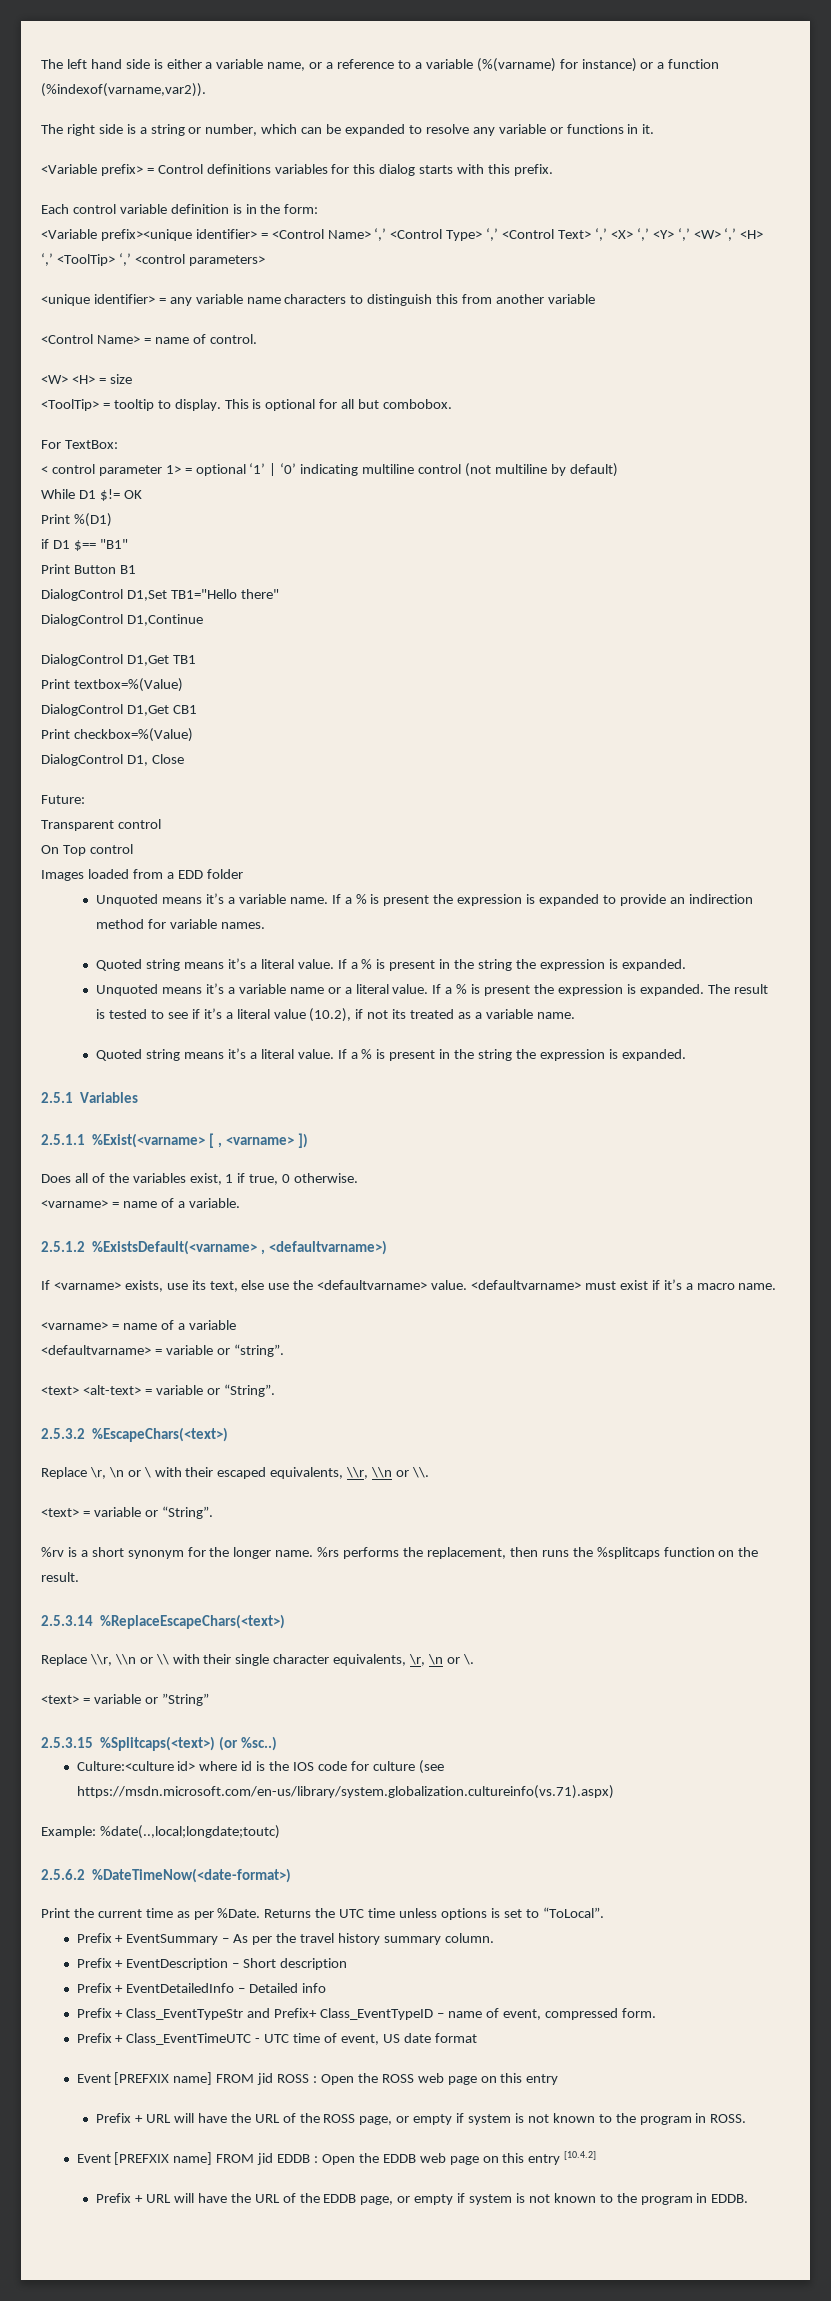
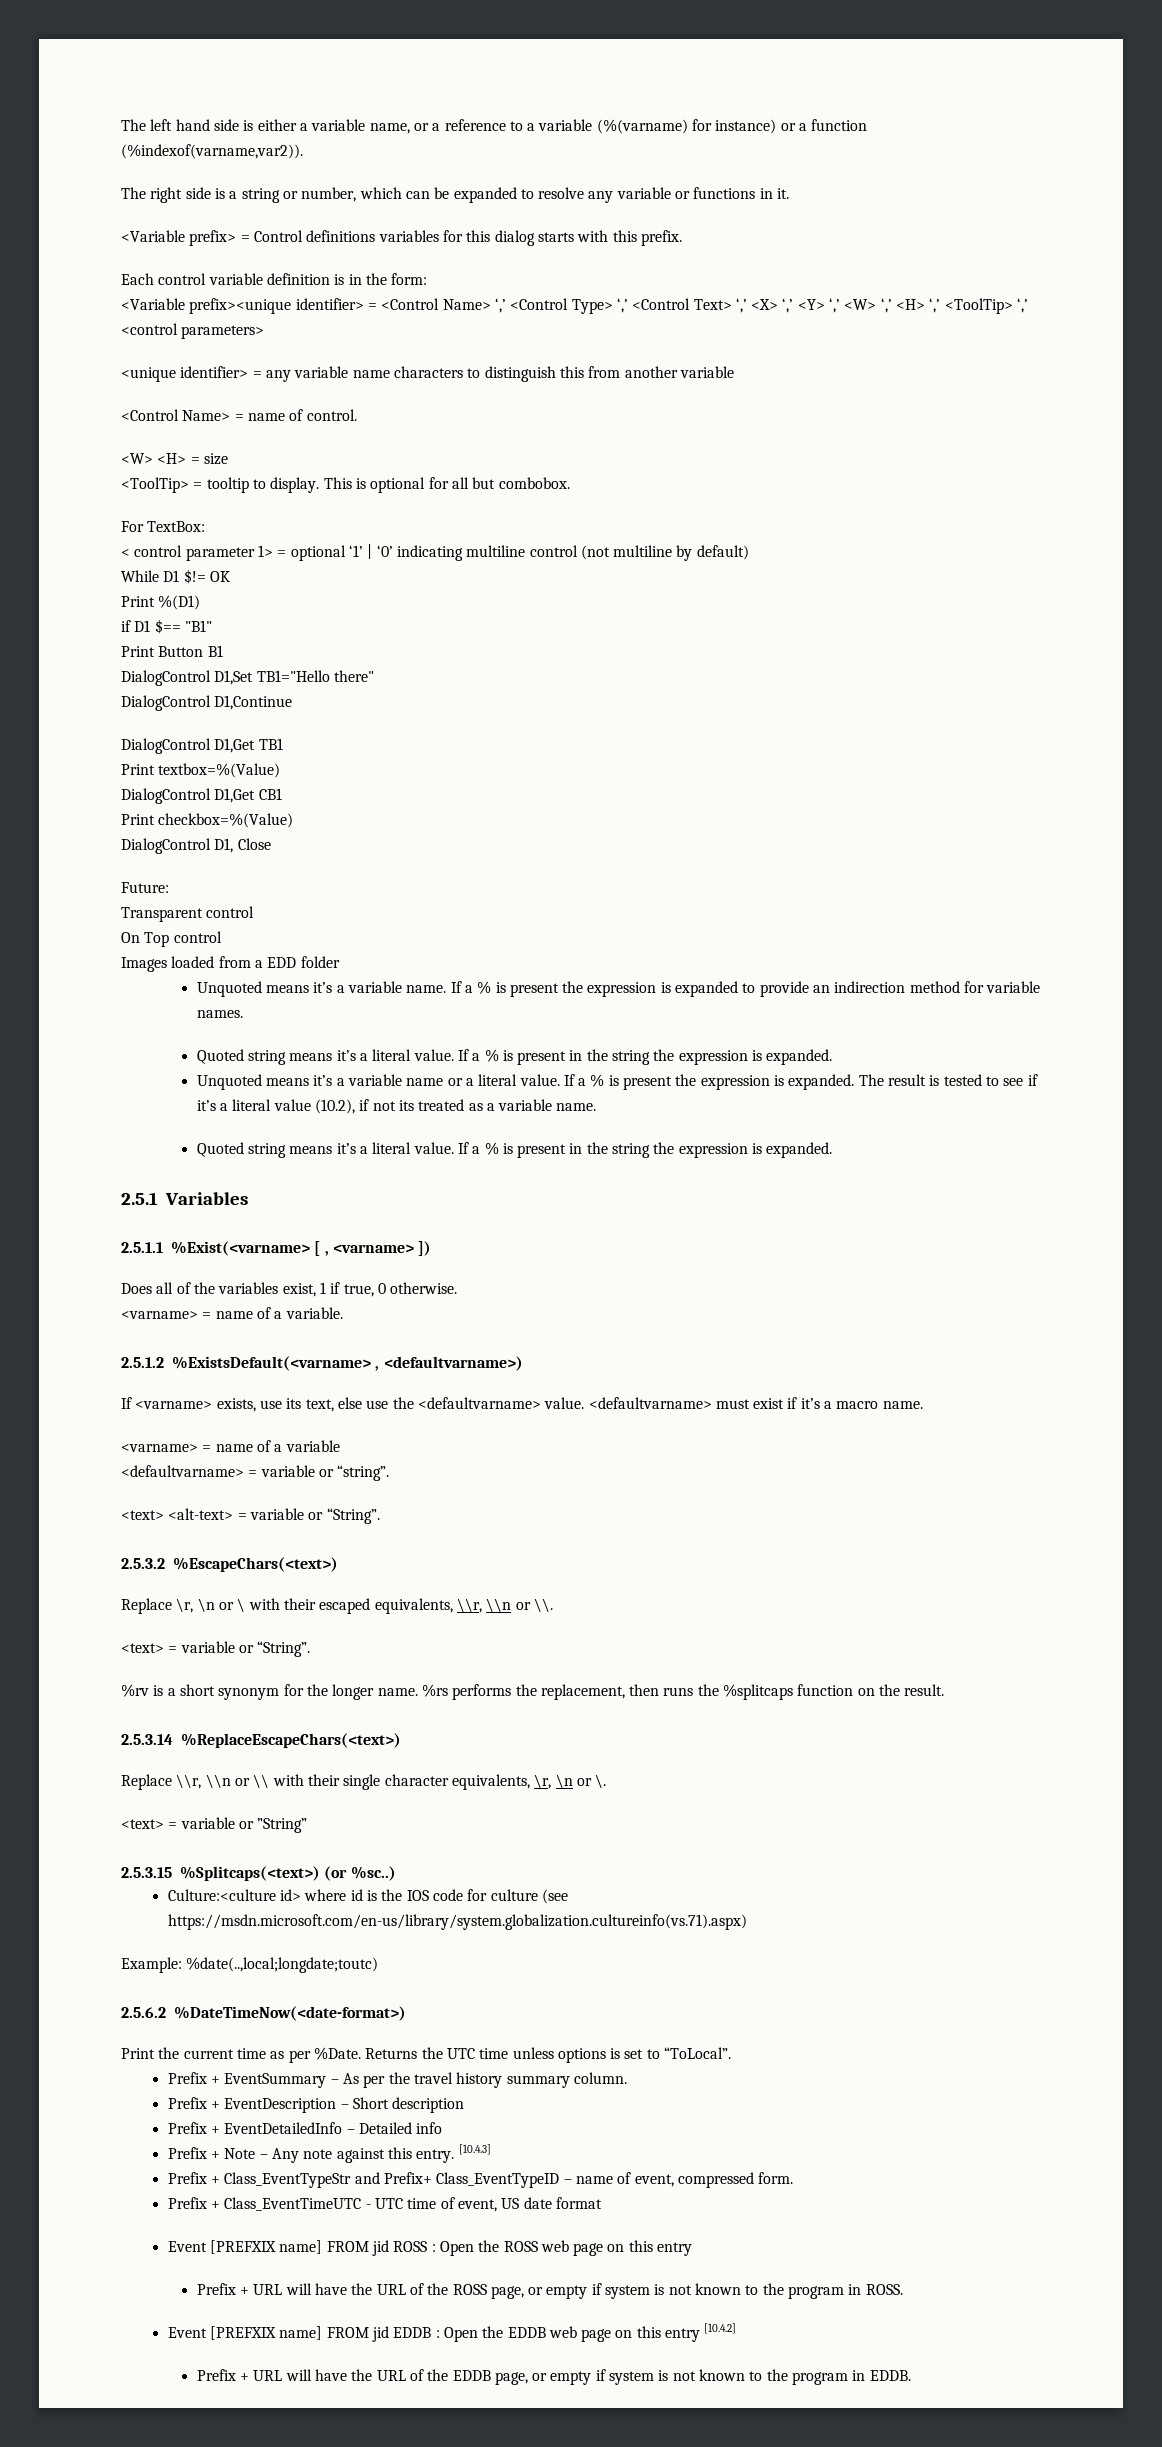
(327, 1988) none -> [167,2144,491,2163] // Prefix + Note – Any note against this entry. [10.4.3]

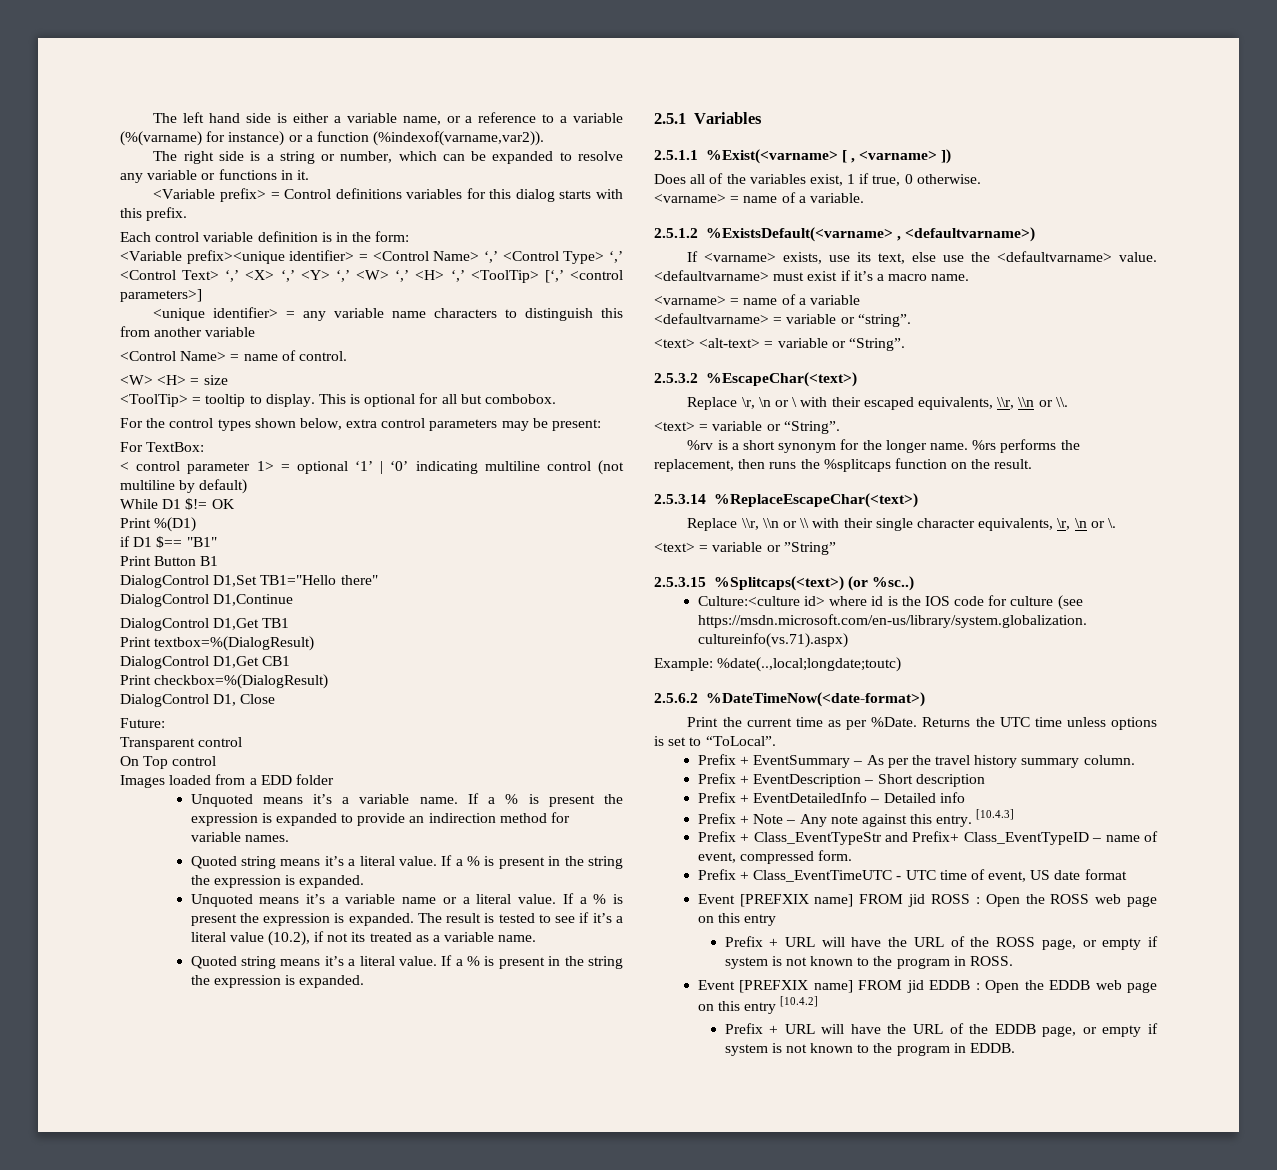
[1017,298,1029,313] [121,323,265,339] ‘,’ <control parameters> -> [544,270,623,283] [120,289,202,302] [‘,’ <control parameters>]
(570, 483) none -> [120,418,602,431] // For the control types shown below, extra control parameters may be present:
[158,763,281,778] textbox=%(Value) -> [154,636,315,651] textbox=%(DialogResult)
[158,813,294,828] checkbox=%(Value) -> [154,674,329,689] checkbox=%(DialogResult)
[173,1557,338,1572] %EscapeChars(<text>) -> [705,372,857,387] %EscapeChar(<text>)
[181,1733,401,1748] %ReplaceEscapeChars(<text>) -> [713,493,918,508] %ReplaceEscapeChar(<text>)

